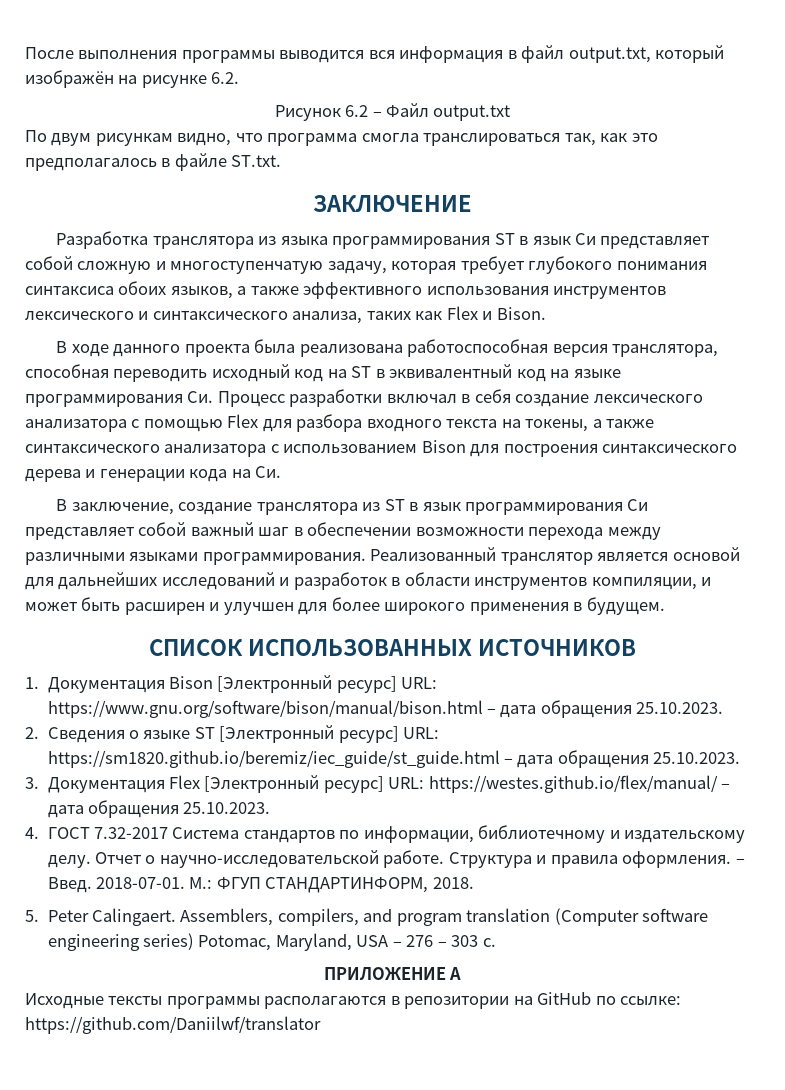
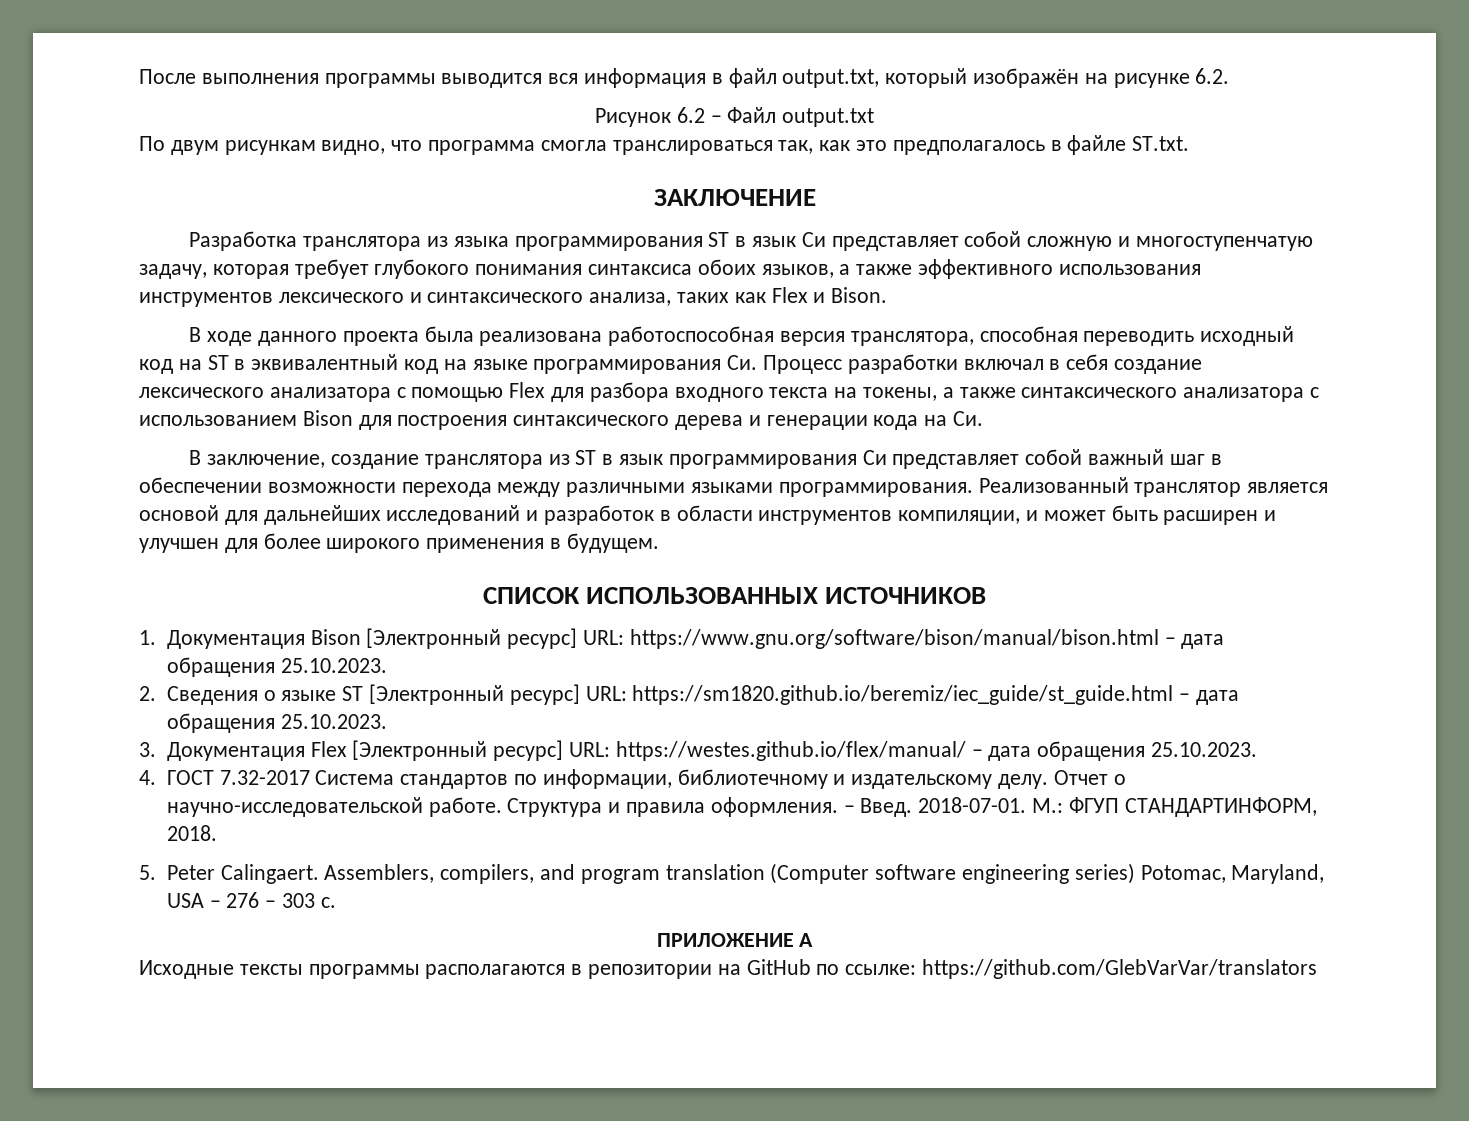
[25,1016,321,1034] https://github.com/Daniilwf/translator -> [922,959,1318,979] https://github.com/GlebVarVar/translators

